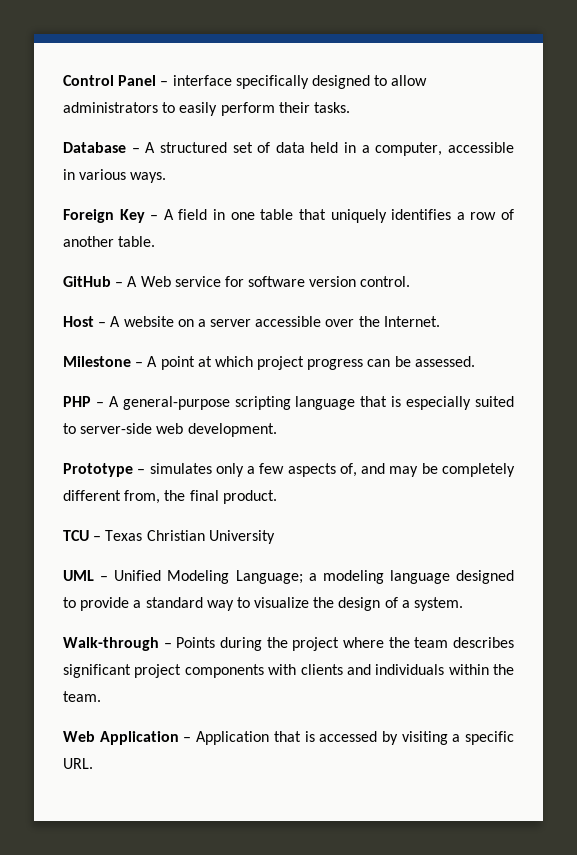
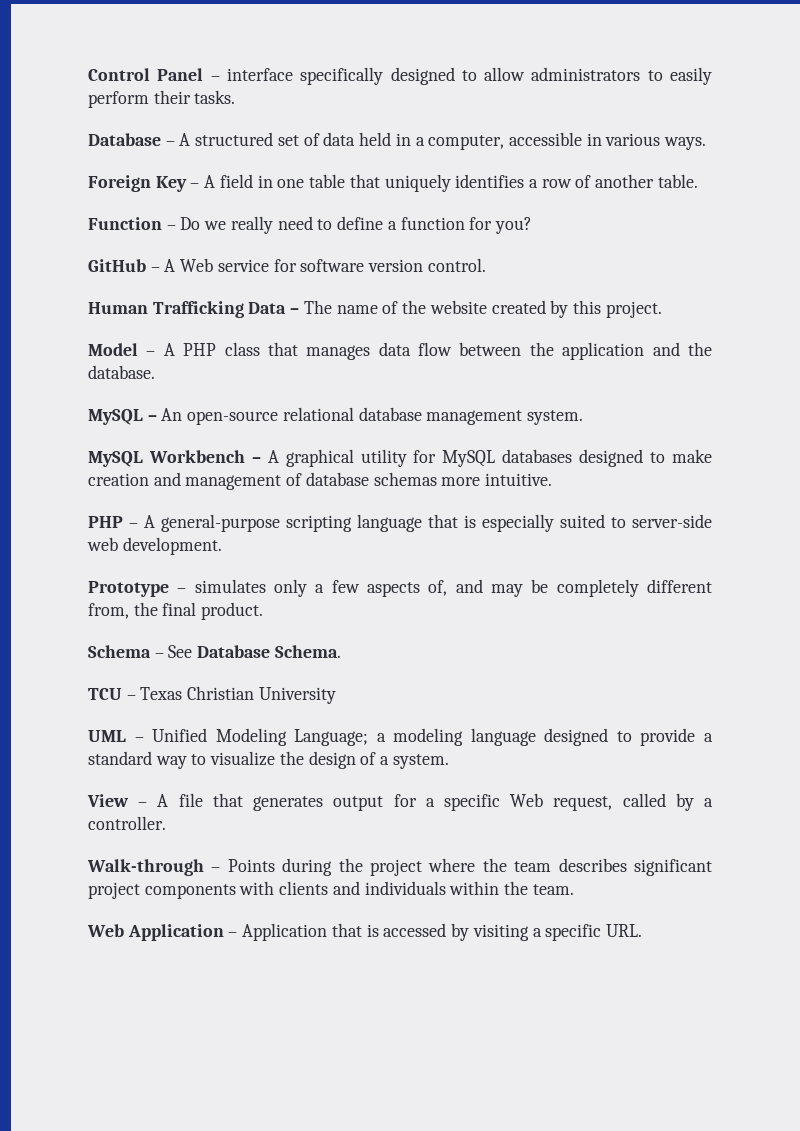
(156, 241) none -> [88,216,532,234] // Function – Do we really need to define a function for you?
[63,316,440,327] [63,356,475,370] Host – A website on a server accessible over the Internet. // Milestone – A point at which project progress can be assessed. -> [88,300,662,318] [88,342,713,360] [88,365,155,379] [88,407,584,425] [88,449,712,467] [88,472,553,490] Human Trafficking Data – The name of the website created by this project. // Model – A PHP class that manages data flow between the application and the database. // MySQL – An open-source relational database management system. // MySQL Workbench – A graphical utility for MySQL databases designed to make creation and management of database schemas more intuitive.
(277, 497) none -> [88,645,341,658] // Schema – See Database Schema.
(464, 604) none -> [87,793,713,811] [88,816,166,830] // View – A file that generates output for a specific Web request, called by a controller.

